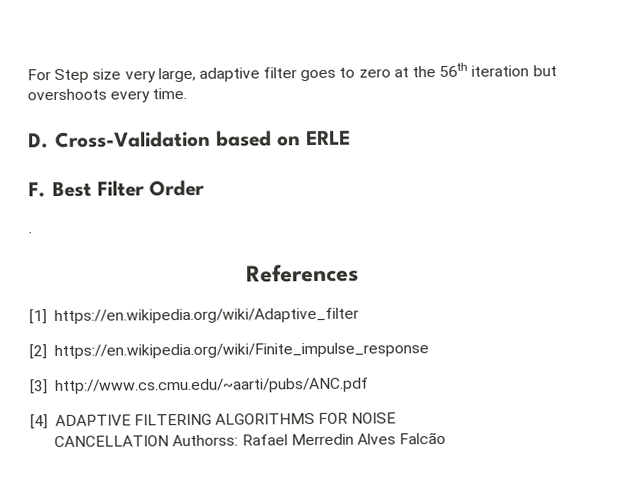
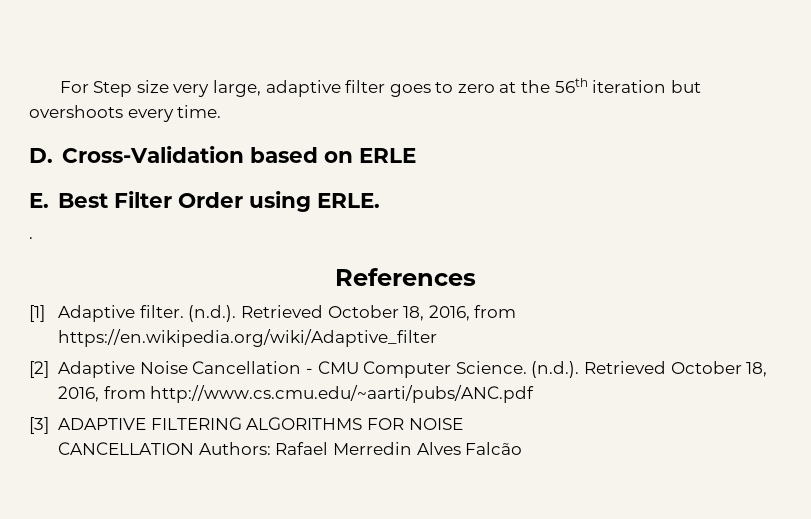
[28,182,45,198] F. -> [29,193,49,208] E.
(206, 188) none -> [249,191,381,212] using ERLE.
[53,307,359,325] [29,342,429,360] [30,379,48,395] https://en.wikipedia.org/wiki/Adaptive_filter // [2] https://en.wikipedia.org/wiki/Finite_impulse_response // [3] -> [58,305,517,322] [58,329,438,347] [29,361,768,378] [58,386,146,402] Adaptive filter. (n.d.). Retrieved October 18, 2016, from https://en.wikipedia.org/wiki/Adaptive_filter // [2] Adaptive Noise Cancellation - CMU Computer Science. (n.d.). Retrieved October 18, 2016, from
[30,414,48,430] [4] -> [29,417,49,434] [3]
[172,434,239,447] Authorss: -> [198,442,271,455] Authors:

